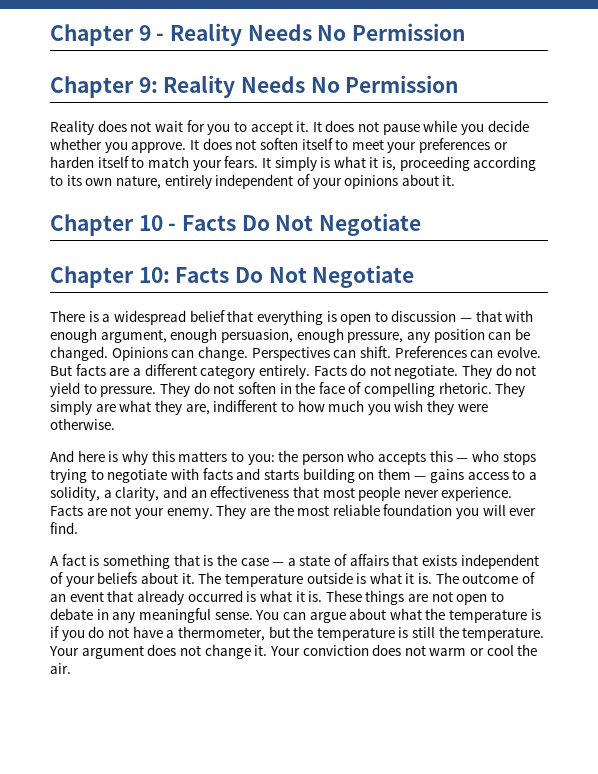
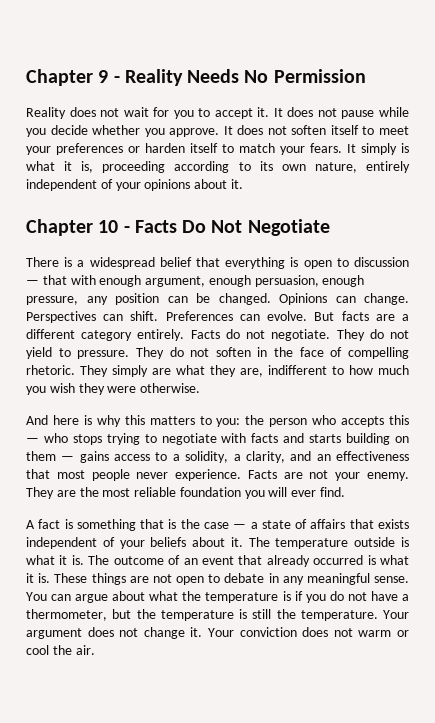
[50,75,459,98] // Chapter 9: Reality Needs No Permission -> (366, 76) none
[50,265,415,288] // Chapter 10: Facts Do Not Negotiate -> (330, 227) none

